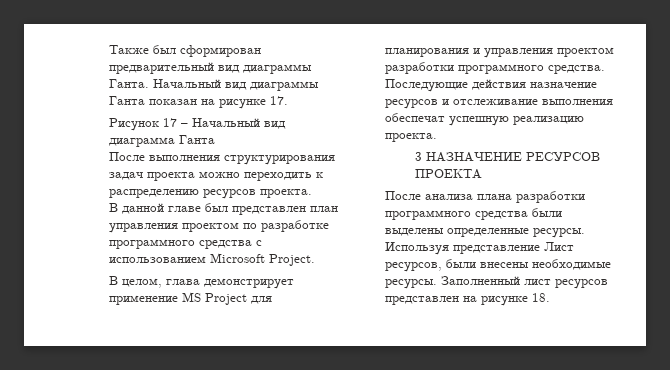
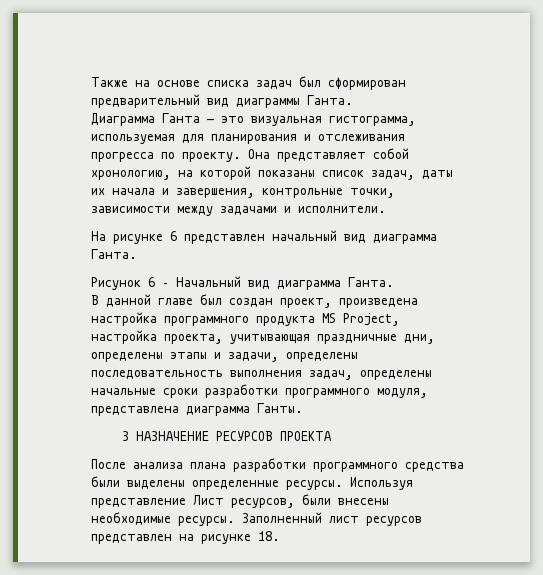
(150, 49) none -> [134,80,292,89] на основе списка задач
[153,79,320,91] [109,96,289,109] Начальный вид диаграммы Ганта показан на рисунке 17. -> [90,113,416,126] [90,134,405,144] [90,148,409,162] [90,166,453,180] [90,188,395,198] [90,206,386,216] [90,230,437,244] [90,249,137,259] // Диаграмма Ганта — это визуальная гистограмма, используемая для планирования и отслеживания прогресса по проекту. Она представляет собой хронологию, на которой показаны список задач, даты их начала и завершения, контрольные точки, зависимости между задачами и исполнители. // На рисунке 6 представлен начальный вид диаграмма Ганта.
[163,118,178,127] 17 -> [147,277,155,287] 6
[179,135,216,144] [109,152,336,165] [109,171,324,181] [109,189,313,199] [109,203,339,215] [109,220,330,233] [109,239,263,249] [109,253,316,266] [109,276,295,289] [109,292,273,305] [385,47,615,58] [385,62,606,74] [385,79,598,92] [385,99,614,109] [385,113,585,126] [385,133,438,142] Ганта // После выполнения структурирования задач проекта можно переходить к распределению ресурсов проекта. // В данной главе был представлен план управления проектом по разработке программного средства с использованием Microsoft Project. // В целом, глава демонстрирует применение MS Project для планирования и управления проектом разработки программного средства. Последующие действия назначение ресурсов и отслеживание выполнения обеспечат успешную реализацию проекта. -> [347,277,394,287] [90,294,418,308] [90,312,400,326] [90,330,435,344] [90,352,358,362] [90,370,432,380] [90,384,428,398] [90,403,303,416] Ганта. // В данной главе был создан проект, произведена настройка программного продукта MS Project, настройка проекта, учитывающая праздничные дни, определены этапы и задачи, определены последовательность выполнения задач, определены начальные сроки разработки программного модуля, представлена диаграмма Ганты.

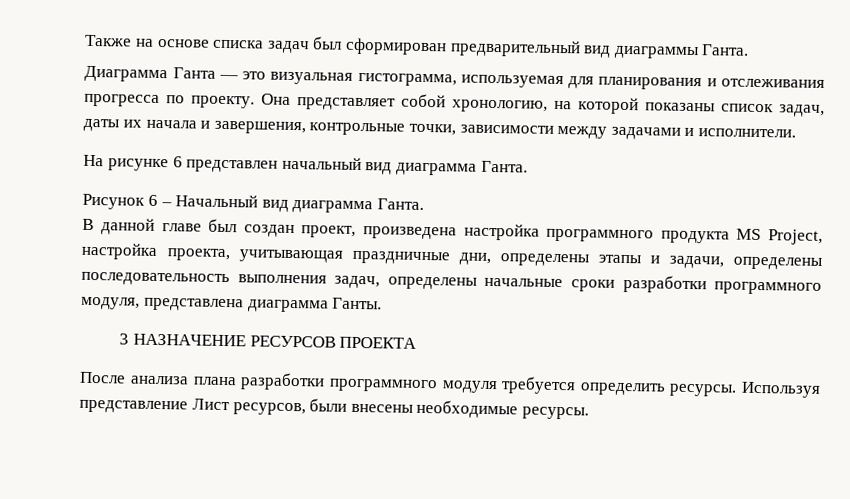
[404,462,464,472] [90,476,279,490] средства были выделены определенные -> [441,376,666,396] модуля требуется определить
[241,512,422,526] [90,531,280,544] Заполненный лист ресурсов представлен на рисунке 18. -> (589, 413) none

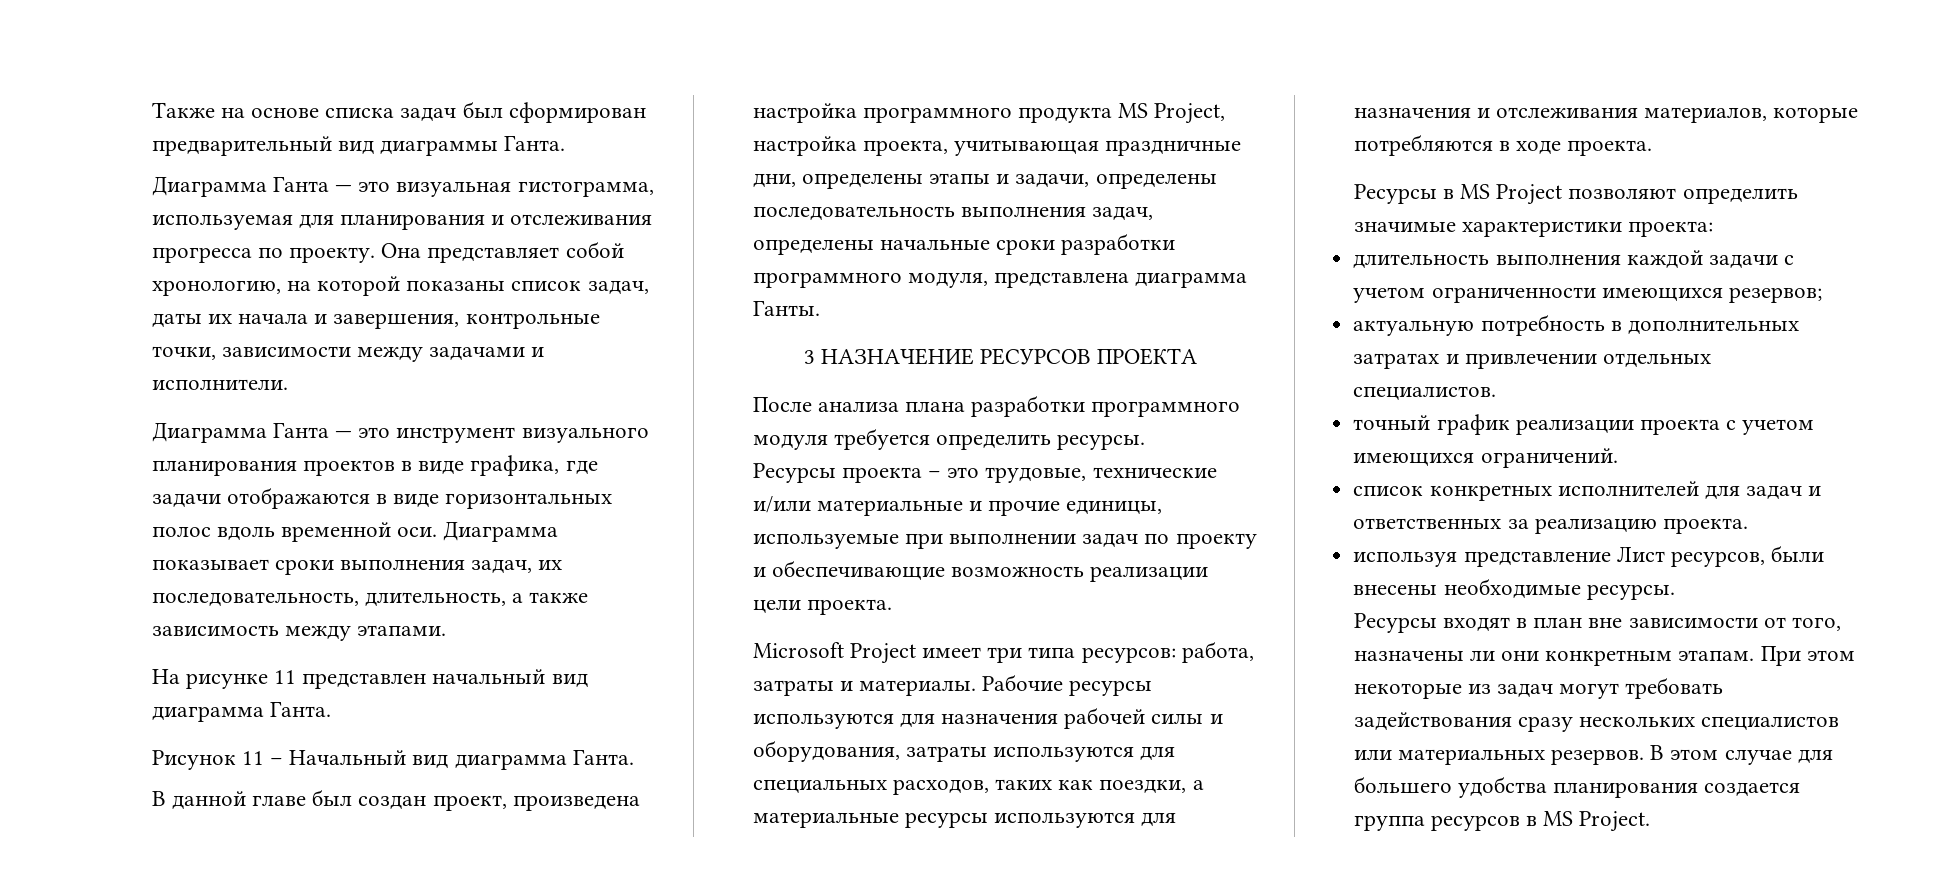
(796, 133) none -> [151,422,649,443] [151,455,598,476] [151,487,613,509] [151,521,559,542] [151,559,563,575] [151,592,589,607] [151,625,447,641] // Диаграмма Ганта — это инструмент визуального планирования проектов в виде графика, где задачи отображаются в виде горизонтальных полос вдоль временной оси. Диаграмма показывает сроки выполнения задач, их последовательность, длительность, а также зависимость между этапами.
[172,156,183,168] 6 -> [274,670,297,684] 11
[148,194,159,206] 6 -> [241,751,264,765] 11
[741,381,821,398] Используя -> [752,463,1217,483] [752,496,1163,516] [752,533,1257,549] [752,560,1209,582] [752,599,892,615] [752,641,1254,664] [752,674,1153,696] [752,707,1223,729] [752,740,1176,762] [752,779,1204,795] [752,812,1177,828] [1353,107,1859,123] [1353,134,1653,156] [1353,184,1798,205] [1353,221,1714,237] [1353,250,1795,269] [1353,287,1822,303] [1353,314,1799,336] [1353,353,1711,369] [1353,386,1497,401] [1353,414,1815,435] [1353,448,1618,468] [1353,481,1822,501] [1353,518,1748,534] [1353,551,1458,567] // Ресурсы проекта – это трудовые, технические и/или материальные и прочие единицы, используемые при выполнении задач по проекту и обеспечивающие возможность реализации цели проекта. // Microsoft Project имеет три типа ресурсов: работа, затраты и материалы. Рабочие ресурсы используются для назначения рабочей силы и оборудования, затраты используются для специальных расходов, таких как поездки, а материальные ресурсы используются для назначения и отслеживания материалов, которые потребляются в ходе проекта. // Ресурсы в MS Project позволяют определить значимые характеристики проекта: // длительность выполнения каждой задачи с учетом ограниченности имеющихся резервов; // актуальную потребность в дополнительных затратах и привлечении отдельных специалистов. // точный график реализации проекта с учетом имеющихся ограничений. // список конкретных исполнителей для задач и ответственных за реализацию проекта. // используя
(589, 413) none -> [1353,613,1842,633] [1353,646,1855,666] [1353,677,1724,699] [1353,712,1840,732] [1353,745,1833,765] [1353,776,1801,798] [1353,811,1651,832] // Ресурсы входят в план вне зависимости от того, назначены ли они конкретным этапам. При этом некоторые из задач могут требовать задействования сразу нескольких специалистов или материальных резервов. В этом случае для большего удобства планирования создается группа ресурсов в MS Project.

